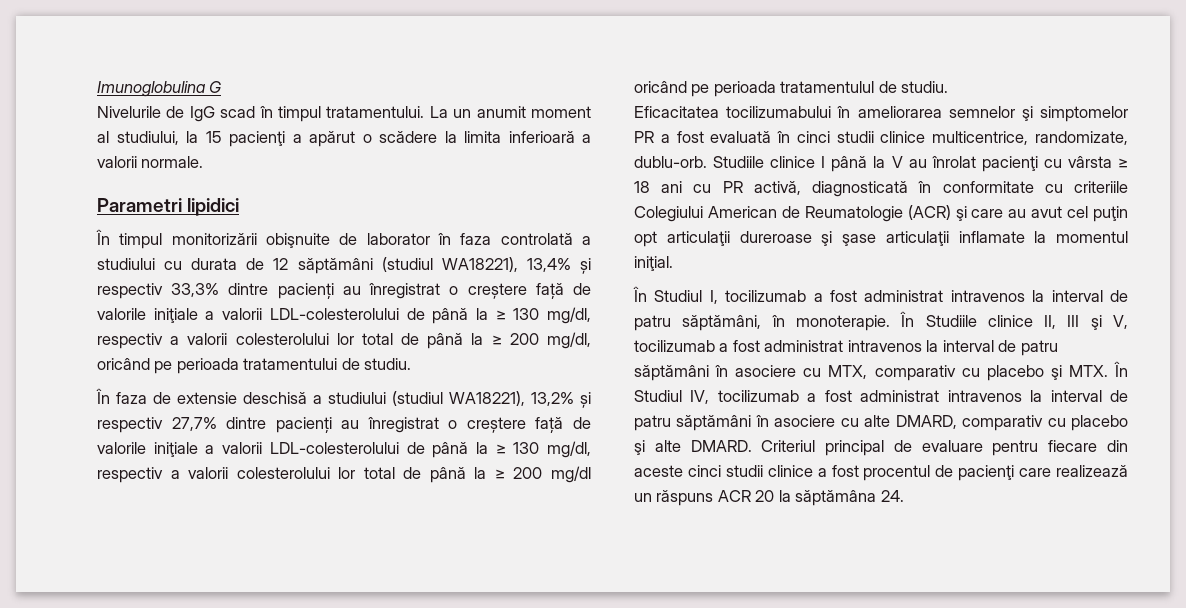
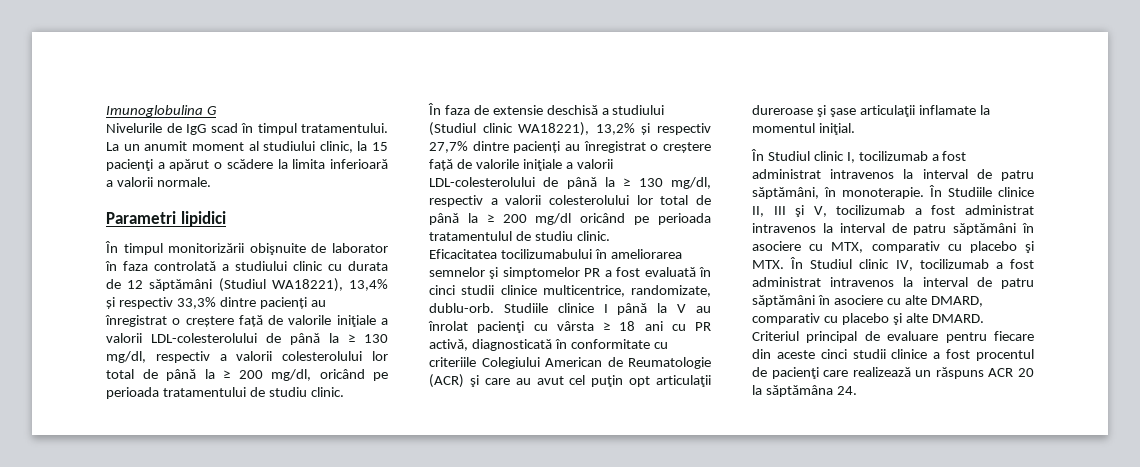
[116,131,179,145] studiului, -> [263,141,353,153] studiului clinic,
(155, 264) none -> [293,261,323,271] clinic
[381,257,433,272] (studiul -> [218,278,266,292] (Studiul
[364,358,412,370] studiu. -> [268,387,344,397] studiu clinic.
[392,391,443,406] (studiul -> [429,122,513,136] (Studiul clinic
[901,81,949,93] studiu. -> [534,231,610,241] studiu clinic.
(703, 296) none -> [813,151,844,161] clinic
(682, 396) none -> [859,259,890,269] clinic

